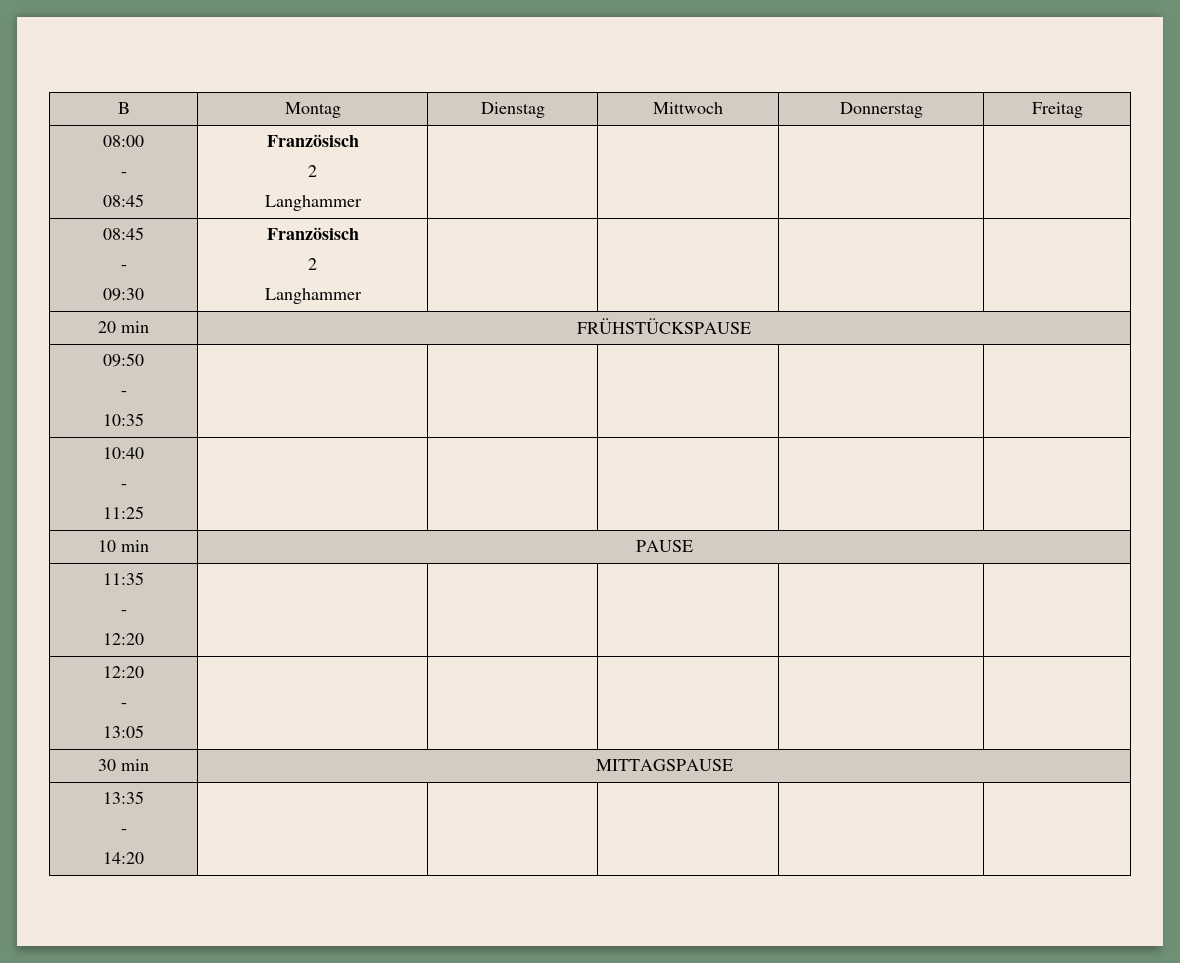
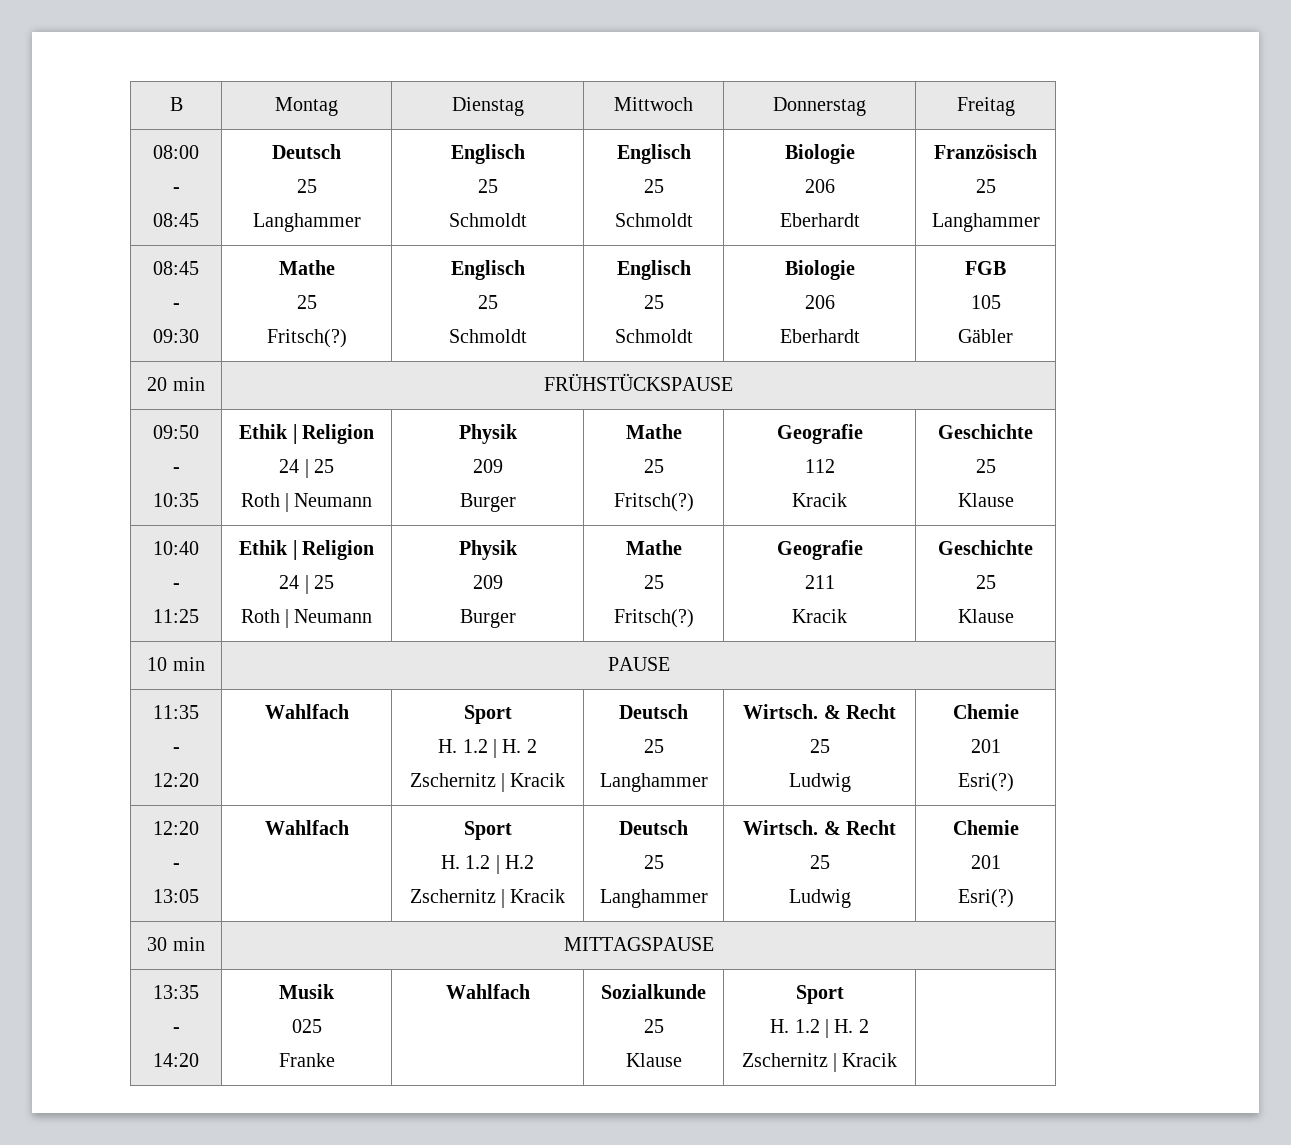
[266,134,359,147] [308,165,317,177] [264,195,362,211] [103,227,144,240] [120,265,127,270] [103,288,144,301] [266,227,359,240] [308,258,317,270] [264,288,362,304] Französisch // 2 // Langhammer | | | | // 08:45 // - // 09:30 | Französisch // 2 // Langhammer | | | | -> [272,144,341,159] [296,179,317,193] [252,213,361,232] [450,144,525,164] [477,179,498,193] [448,213,527,227] [616,144,691,164] [643,179,664,193] [614,213,693,227] [784,144,855,164] [804,179,835,193] [779,213,860,227] [934,144,1037,159] [975,179,996,193] [931,213,1040,232] [153,261,199,275] [172,303,180,309] [153,329,199,343] [278,260,335,275] [296,295,317,309] [266,329,347,348] [450,260,525,280] [477,295,498,309] [448,329,527,343] [616,260,691,280] [643,295,664,309] [614,329,693,343] [784,260,855,280] [804,295,835,309] [779,329,860,343] [965,261,1006,275] [970,295,1001,309] [958,329,1013,343] Deutsch // 25 // Langhammer | Englisch // 25 // Schmoldt | Englisch // 25 // Schmoldt | Biologie // 206 // Eberhardt | Französisch // 25 // Langhammer // 08:45 // - // 09:30 | Mathe // 25 // Fritsch(?) | Englisch // 25 // Schmoldt | Englisch // 25 // Schmoldt | Biologie // 206 // Eberhardt | FGB // 105 // Gäbler
[103,447,144,459] [120,484,127,489] [103,506,144,519] | | | | // 10:40 // - // 11:25 | | | | | -> [239,424,374,444] [279,459,334,478] [240,493,373,512] [458,424,518,444] [472,459,503,473] [459,493,516,512] [625,424,682,439] [643,459,664,473] [613,493,694,512] [776,424,863,444] [804,459,835,473] [792,493,847,507] [938,424,1033,439] [975,459,996,473] [957,493,1014,507] [153,541,199,555] [172,583,180,589] [153,609,199,623] [239,540,374,560] [279,575,334,594] [240,609,373,628] [458,540,518,560] [472,575,503,589] [459,609,516,628] [625,540,682,555] [643,575,664,589] [613,609,694,628] [776,540,863,560] [804,575,835,589] [792,609,847,623] [938,540,1033,555] [975,575,996,589] [957,609,1014,623] Ethik | Religion // 24 | 25 // Roth | Neumann | Physik // 209 // Burger | Mathe // 25 // Fritsch(?) | Geografie // 112 // Kracik | Geschichte // 25 // Klause // 10:40 // - // 11:25 | Ethik | Religion // 24 | 25 // Roth | Neumann | Physik // 209 // Burger | Mathe // 25 // Fritsch(?) | Geografie // 211 // Kracik | Geschichte // 25 // Klause
[103,666,144,678] [120,703,127,708] [103,725,144,738] | | | | // 12:20 // - // 13:05 | | | | | -> [264,704,349,719] [463,705,512,724] [438,739,537,758] [409,773,566,792] [619,704,688,719] [643,739,664,753] [599,773,708,792] [743,704,896,719] [809,739,830,753] [788,773,851,792] [952,704,1019,719] [970,739,1001,753] [957,773,1014,792] [153,821,199,835] [172,863,180,869] [153,889,199,903] [264,820,349,835] [463,821,512,840] [440,855,535,874] [409,889,566,908] [619,820,688,835] [643,855,664,869] [599,889,708,908] [743,820,896,835] [809,855,830,869] [788,889,851,908] [952,820,1019,835] [970,855,1001,869] [957,889,1014,908] Wahlfach | Sport // H. 1.2 | H. 2 // Zschernitz | Kracik | Deutsch // 25 // Langhammer | Wirtsch. & Recht // 25 // Ludwig | Chemie // 201 // Esri(?) // 12:20 // - // 13:05 | Wahlfach | Sport // H. 1.2 | H.2 // Zschernitz | Kracik | Deutsch // 25 // Langhammer | Wirtsch. & Recht // 25 // Ludwig | Chemie // 201 // Esri(?)
(144, 858) | | | -> [279,984,335,999] [291,1019,322,1033] [278,1053,335,1067] [445,984,530,999] [601,984,706,999] [643,1019,664,1033] [625,1053,682,1067] [795,985,844,1004] [770,1019,869,1038] [741,1053,898,1072] Musik // 025 // Franke | Wahlfach | Sozialkunde // 25 // Klause | Sport // H. 1.2 | H. 2 // Zschernitz | Kracik

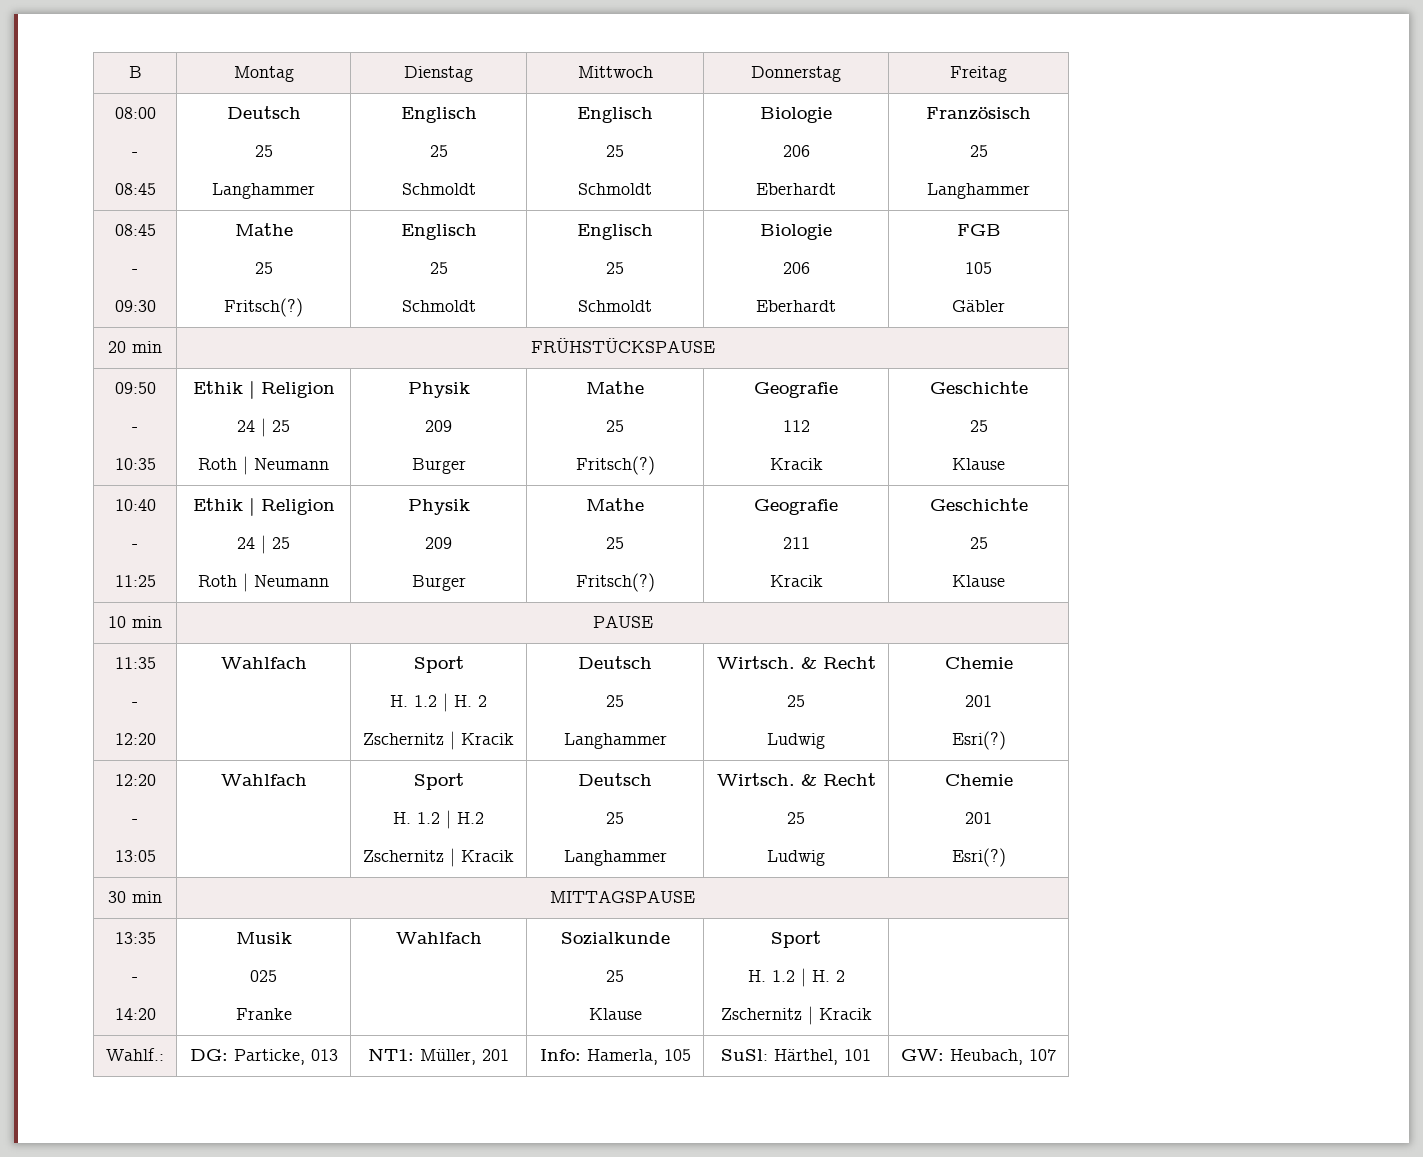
(898, 1060) none -> [106,1048,164,1061] [189,1049,338,1065] [368,1048,509,1065] [539,1049,691,1065] [721,1049,871,1065] [901,1049,1056,1065] // Wahlf.: | DG: Particke, 013 | NT1: Müller, 201 | Info: Hamerla, 105 | SuSl: Härthel, 101 | GW: Heubach, 107

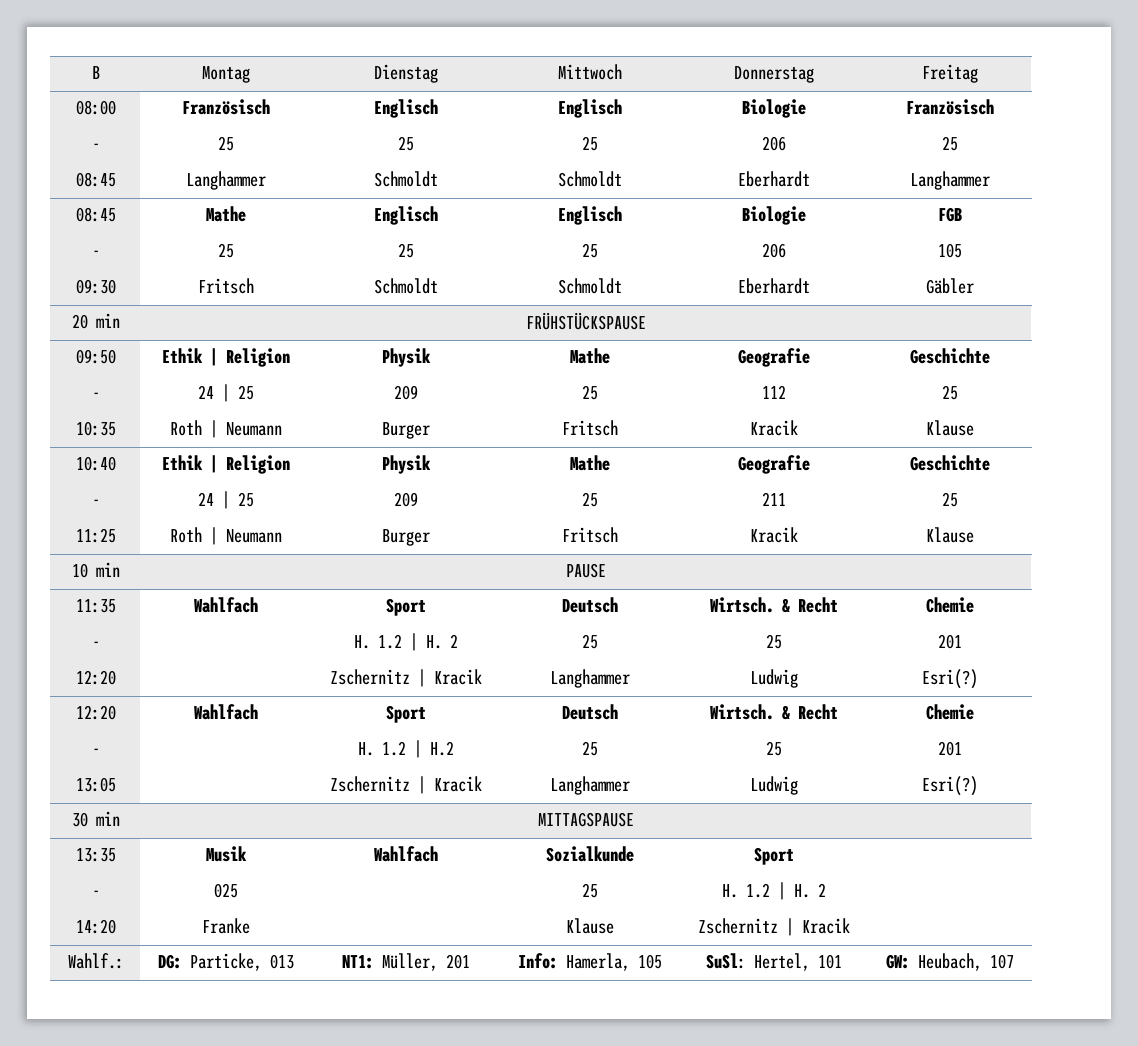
[226,106,301,119] Deutsch -> [182,99,270,115] Französisch
[224,298,303,317] Fritsch(?) -> [198,278,254,294] Fritsch
[575,456,655,475] Fritsch(?) -> [562,420,618,436] Fritsch
[575,573,655,592] Fritsch(?) -> [562,527,618,543] Fritsch
[774,1049,838,1065] Härthel, -> [754,953,810,971] Hertel,

